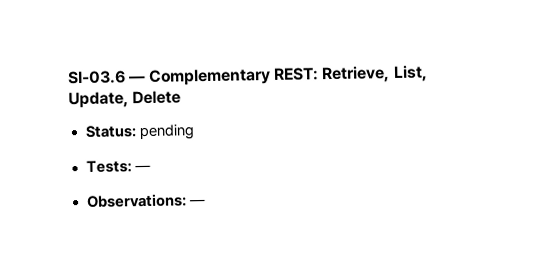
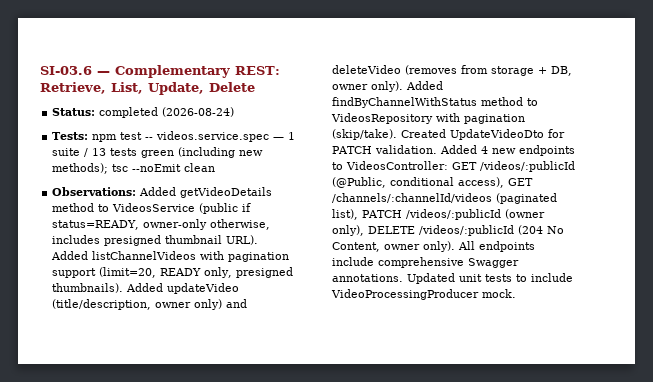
[138,124,195,141] pending -> [99,107,235,118] completed (2026-08-24)
[133,164,151,172] [85,193,206,208] — // Observations: — -> [92,131,296,142] [52,147,264,158] [52,163,216,174] [52,187,273,198] [52,203,252,214] [52,219,271,230] [52,235,259,246] [51,251,290,262] [52,267,294,278] [52,283,240,294] [52,299,248,310] [332,65,573,76] [332,81,444,92] [332,97,539,108] [331,113,526,124] [332,129,566,140] [332,145,576,156] [332,161,576,172] [332,177,534,188] [332,193,558,204] [332,209,546,220] [332,225,565,236] [332,241,536,252] [332,257,520,268] [332,273,574,284] [331,289,517,300] npm test -- videos.service.spec — 1 suite / 13 tests green (including new methods); tsc --noEmit clean // Observations: Added getVideoDetails method to VideosService (public if status=READY, owner-only otherwise, includes presigned thumbnail URL). Added listChannelVideos with pagination support (limit=20, READY only, presigned thumbnails). Added updateVideo (title/description, owner only) and deleteVideo (removes from storage + DB, owner only). Added findByChannelWithStatus method to VideosRepository with pagination (skip/take). Created UpdateVideoDto for PATCH validation. Added 4 new endpoints to VideosController: GET /videos/:publicId (@Public, conditional access), GET /channels/:channelId/videos (paginated list), PATCH /videos/:publicId (owner only), DELETE /videos/:publicId (204 No Content, owner only). All endpoints include comprehensive Swagger annotations. Updated unit tests to include VideoProcessingProducer mock.

